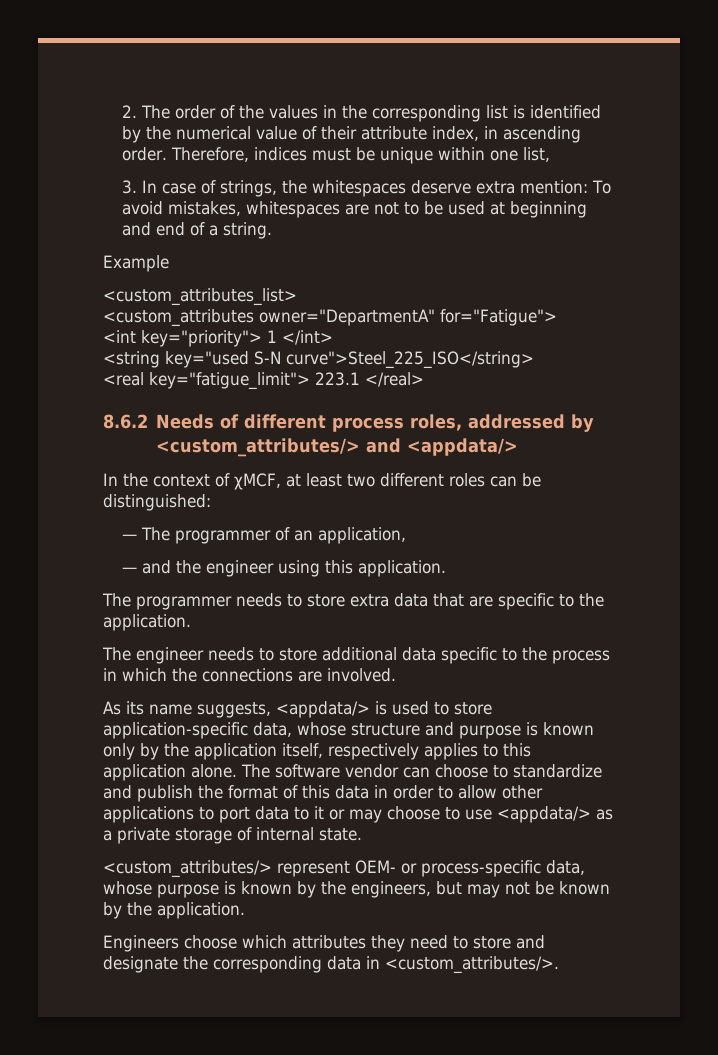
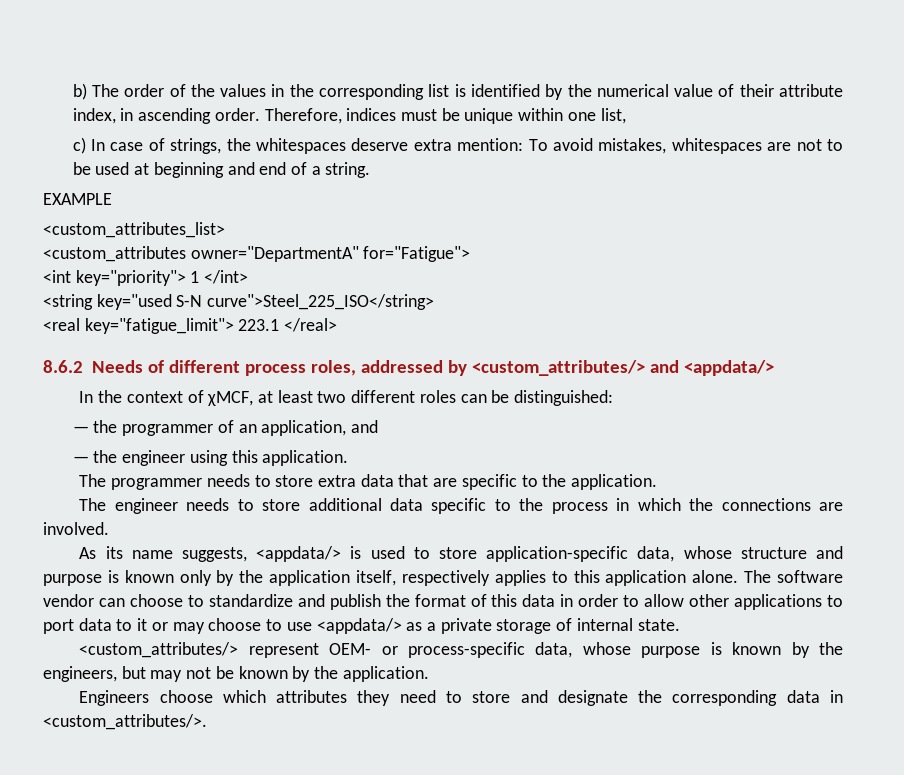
[122,105,138,118] 2. -> [72,83,87,100] b)
[122,180,138,194] 3. -> [72,137,86,154] c)
[103,255,169,272] Example -> [43,193,112,205] EXAMPLE
[141,527,171,541] The -> [93,420,118,433] the
[122,560,172,574] // — and -> [351,420,379,433] [72,456,89,463] and // —

